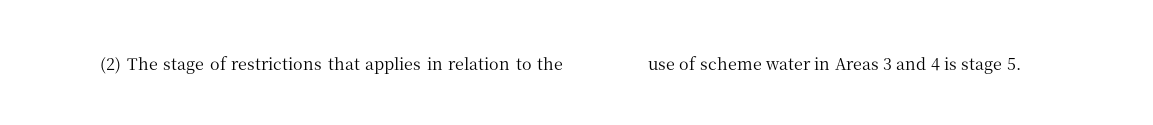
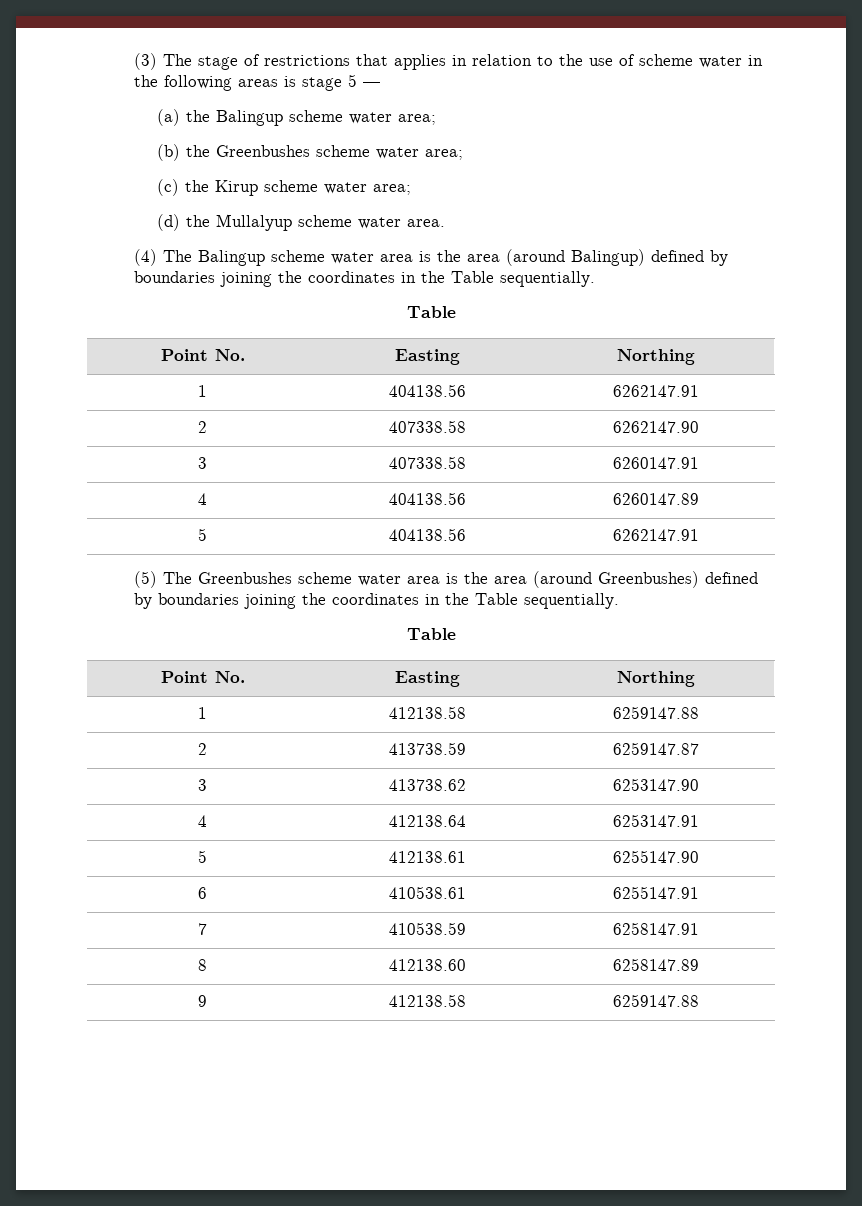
[100,57,122,74] (2) -> [133,53,157,70] (3)
[834,57,1021,74] Areas 3 and 4 is stage 5. -> [133,74,380,91] [157,109,437,126] [157,144,464,161] [157,179,412,196] [157,214,446,231] [133,249,728,266] [133,271,595,287] [406,306,456,318] [160,349,245,361] [394,349,460,365] [616,349,695,365] [198,385,207,397] [388,384,466,397] [612,385,699,397] [198,421,207,433] [388,420,466,433] [612,421,699,433] [198,457,207,469] [388,456,466,469] [612,457,699,469] [198,493,207,505] [388,492,466,505] [612,493,699,505] [198,528,207,541] [388,528,466,541] [612,529,699,541] [133,571,758,588] [133,593,619,609] [406,628,456,640] [160,671,245,683] [394,671,460,687] [616,671,695,687] [198,707,207,719] [388,706,466,719] [612,706,699,719] [198,743,207,755] [388,742,466,755] [612,742,699,755] [198,779,207,791] [388,779,466,791] [612,778,699,791] [198,815,207,827] [388,815,466,827] [612,814,699,827] [198,850,207,863] [388,851,466,863] [612,850,699,863] [198,887,207,899] [388,886,466,899] [612,886,699,899] [198,923,207,935] [388,922,466,935] [612,922,699,935] [198,959,207,971] [388,959,466,971] [612,958,699,971] [198,995,207,1007] [388,994,466,1007] [612,994,699,1007] the following areas is stage 5 — // (a) the Balingup scheme water area; // (b) the Greenbushes scheme water area; // (c) the Kirup scheme water area; // (d) the Mullalyup scheme water area. // (4) The Balingup scheme water area is the area (around Balingup) defined by boundaries joining the coordinates in the Table sequentially. // Table // Point No. | Easting | Northing // 1 | 404138.56 | 6262147.91 // 2 | 407338.58 | 6262147.90 // 3 | 407338.58 | 6260147.91 // 4 | 404138.56 | 6260147.89 // 5 | 404138.56 | 6262147.91 // (5) The Greenbushes scheme water area is the area (around Greenbushes) defined by boundaries joining the coordinates in the Table sequentially. // Table // Point No. | Easting | Northing // 1 | 412138.58 | 6259147.88 // 2 | 413738.59 | 6259147.87 // 3 | 413738.62 | 6253147.90 // 4 | 412138.64 | 6253147.91 // 5 | 412138.61 | 6255147.90 // 6 | 410538.61 | 6255147.91 // 7 | 410538.59 | 6258147.91 // 8 | 412138.60 | 6258147.89 // 9 | 412138.58 | 6259147.88

